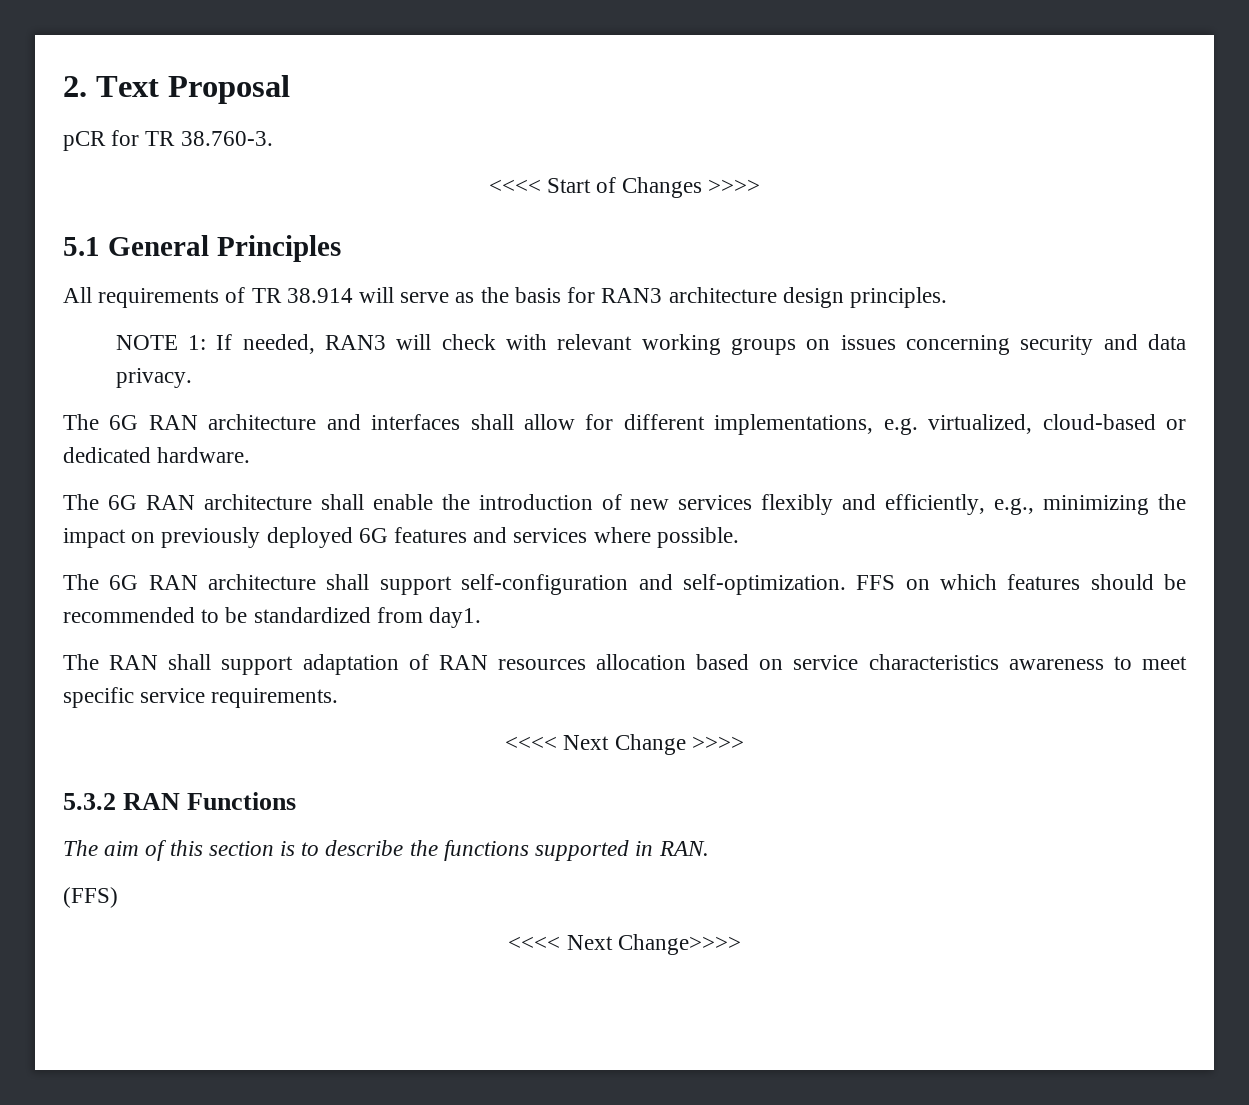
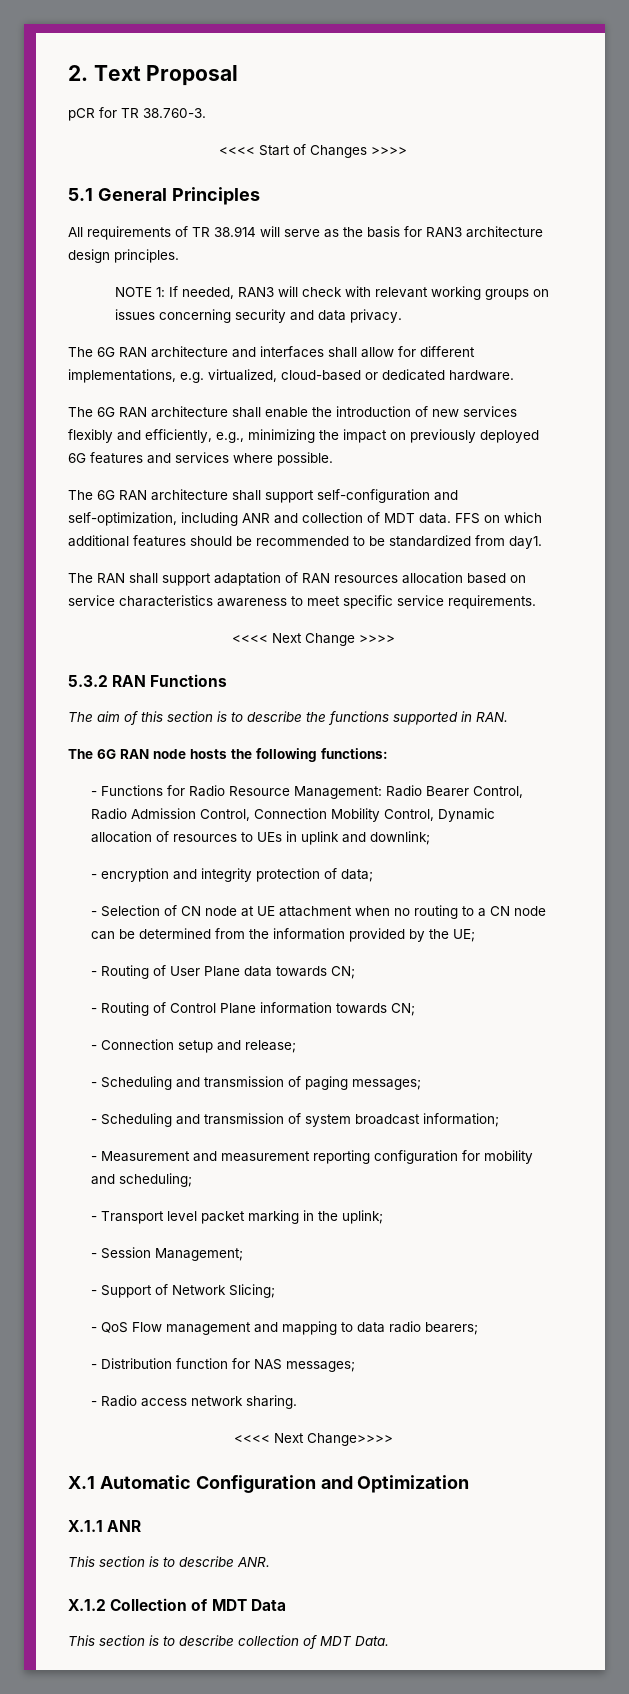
[682,574,846,595] self-optimization. -> [68,512,451,526] self-optimization, including ANR and collection of MDT data.
(997, 582) none -> [68,535,129,547] additional
[63,887,118,908] [508,934,741,955] (FFS) // <<<< Next Change>>>> -> [68,748,388,762] [91,785,524,799] [91,808,496,822] [91,831,431,845] [91,868,374,882] [91,905,547,919] [91,928,476,942] [91,965,356,979] [91,1002,416,1016] [91,1039,297,1053] [91,1076,422,1090] [91,1113,500,1127] [91,1150,534,1164] [91,1173,193,1187] [91,1210,384,1224] [91,1247,244,1261] [91,1284,276,1298] [91,1321,479,1335] [91,1358,356,1372] [91,1395,298,1409] [233,1433,393,1446] [68,1475,470,1493] [68,1520,142,1532] [68,1556,270,1567] [68,1598,286,1611] [68,1635,389,1649] The 6G RAN node hosts the following functions: // - Functions for Radio Resource Management: Radio Bearer Control, Radio Admission Control, Connection Mobility Control, Dynamic allocation of resources to UEs in uplink and downlink; // - encryption and integrity protection of data; // - Selection of CN node at UE attachment when no routing to a CN node can be determined from the information provided by the UE; // - Routing of User Plane data towards CN; // - Routing of Control Plane information towards CN; // - Connection setup and release; // - Scheduling and transmission of paging messages; // - Scheduling and transmission of system broadcast information; // - Measurement and measurement reporting configuration for mobility and scheduling; // - Transport level packet marking in the uplink; // - Session Management; // - Support of Network Slicing; // - QoS Flow management and mapping to data radio bearers; // - Distribution function for NAS messages; // - Radio access network sharing. // <<<< Next Change>>>> // X.1 Automatic Configuration and Optimization // X.1.1 ANR // This section is to describe ANR. // X.1.2 Collection of MDT Data // This section is to describe collection of MDT Data.

